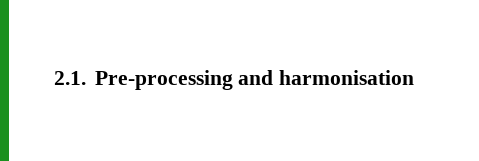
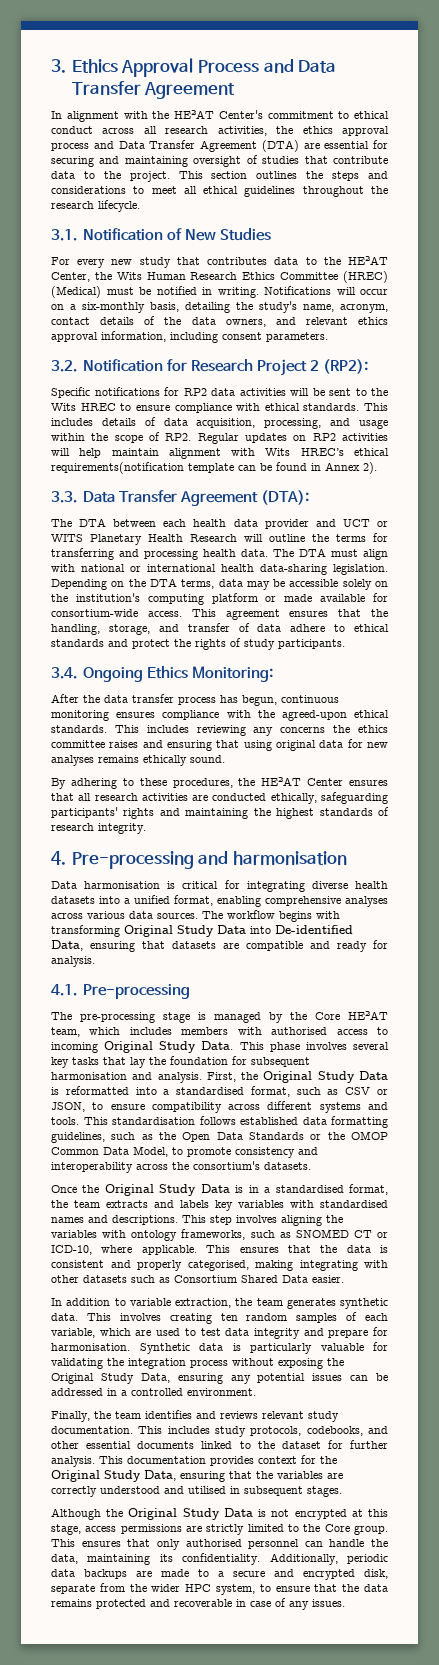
[54,70,415,90] 2.1. Pre-processing and harmonisation -> [51,58,337,77] [71,81,236,99] [51,110,389,122] [51,126,389,136] [51,140,388,152] [51,155,388,167] [51,171,388,182] [51,186,388,197] [51,200,140,212] [51,228,271,241] [51,256,389,268] [51,271,388,283] [51,286,388,298] [51,301,388,313] [51,316,388,327] [51,331,328,343] [51,359,369,376] [51,387,388,398] [51,403,388,413] [51,417,388,429] [51,432,388,444] [51,448,389,459] [51,462,377,474] [51,490,309,506] [51,518,388,529] [51,533,388,545] [51,548,388,560] [51,564,388,575] [51,578,389,590] [51,593,388,605] [51,609,388,620] [51,623,389,635] [51,638,345,650] [51,666,273,682] [51,694,339,706] [51,710,389,721] [51,725,388,736] [51,739,388,751] [51,755,225,766] [51,777,388,789] [51,792,388,804] [51,807,389,819] [51,823,146,834] [51,851,347,869] [51,880,388,892] [51,895,388,907] [51,910,340,922] [51,925,353,937] [51,940,388,952] [51,956,95,967] [51,984,190,999] [51,1011,388,1023] [51,1027,388,1037] [51,1041,389,1053] [51,1056,310,1068] [51,1071,388,1083] [51,1086,388,1097] [51,1101,388,1113] [51,1116,388,1128] [51,1131,388,1143] [51,1146,318,1158] [51,1161,311,1173] [51,1184,389,1196] [51,1200,388,1211] [51,1215,343,1226] [51,1229,388,1241] [51,1245,388,1255] [51,1260,388,1271] [51,1275,344,1283] [51,1298,388,1309] [51,1312,388,1324] [51,1327,388,1339] [51,1342,388,1354] [51,1358,344,1369] [51,1373,388,1384] [51,1388,256,1396] [51,1410,339,1422] [51,1426,388,1437] [51,1440,388,1449] [51,1455,337,1467] [51,1470,343,1482] [51,1486,342,1497] [51,1508,389,1520] [51,1524,388,1535] [51,1539,388,1550] [51,1553,388,1565] [51,1569,388,1580] [51,1583,389,1595] [51,1598,345,1610] 3. Ethics Approval Process and Data Transfer Agreement // In alignment with the HE²AT Center's commitment to ethical conduct across all research activities, the ethics approval process and Data Transfer Agreement (DTA) are essential for securing and maintaining oversight of studies that contribute data to the project. This section outlines the steps and considerations to meet all ethical guidelines throughout the research lifecycle. // 3.1. Notification of New Studies // For every new study that contributes data to the HE²AT Center, the Wits Human Research Ethics Committee (HREC) (Medical) must be notified in writing. Notifications will occur on a six-monthly basis, detailing the study's name, acronym, contact details of the data owners, and relevant ethics approval information, including consent parameters. // 3.2. Notification for Research Project 2 (RP2): // Specific notifications for RP2 data activities will be sent to the Wits HREC to ensure compliance with ethical standards. This includes details of data acquisition, processing, and usage within the scope of RP2. Regular updates on RP2 activities will help maintain alignment with Wits HREC’s ethical requirements(notification template can be found in Annex 2). // 3.3. Data Transfer Agreement (DTA): // The DTA between each health data provider and UCT or WITS Planetary Health Research will outline the terms for transferring and processing health data. The DTA must align with national or international health data-sharing legislation. Depending on the DTA terms, data may be accessible solely on the institution's computing platform or made available for consortium-wide access. This agreement ensures that the handling, storage, and transfer of data adhere to ethical standards and protect the rights of study participants. // 3.4. Ongoing Ethics Monitoring: // After the data transfer process has begun, continuous monitoring ensures compliance with the agreed-upon ethical standards. This includes reviewing any concerns the ethics committee raises and ensuring that using original data for new analyses remains ethically sound. // By adhering to these procedures, the HE²AT Center ensures that all research activities are conducted ethically, safeguarding participants' rights and maintaining the highest standards of research integrity. // 4. Pre-processing and harmonisation // Data harmonisation is critical for integrating diverse health datasets into a unified format, enabling comprehensive analyses across various data sources. The workflow begins with transforming Original Study Data into De-identified Data, ensuring that datasets are compatible and ready for analysis. // 4.1. Pre-processing // The pre-processing stage is managed by the Core HE²AT team, which includes members with authorised access to incoming Original Study Data. This phase involves several key tasks that lay the foundation for subsequent harmonisation and analysis. First, the Original Study Data is reformatted into a standardised format, such as CSV or JSON, to ensure compatibility across different systems and tools. This standardisation follows established data formatting guidelines, such as the Open Data Standards or the OMOP Common Data Model, to promote consistency and interoperability across the consortium's datasets. // Once the Original Study Data is in a standardised format, the team extracts and labels key variables with standardised names and descriptions. This step involves aligning the variables with ontology frameworks, such as SNOMED CT or ICD-10, where applicable. This ensures that the data is consistent and properly categorised, making integrating with other datasets such as Consortium Shared Data easier. // In addition to variable extraction, the team generates synthetic data. This involves creating ten random samples of each variable, which are used to test data integrity and prepare for harmonisation. Synthetic data is particularly valuable for validating the integration process without exposing the Original Study Data, ensuring any potential issues can be addressed in a controlled environment. // Finally, the team identifies and reviews relevant study documentation. This includes study protocols, codebooks, and other essential documents linked to the dataset for further analysis. This documentation provides context for the Original Study Data, ensuring that the variables are correctly understood and utilised in subsequent stages. // Although the Original Study Data is not encrypted at this stage, access permissions are strictly limited to the Core group. This ensures that only authorised personnel can handle the data, maintaining its confidentiality. Additionally, periodic data backups are made to a secure and encrypted disk, separate from the wider HPC system, to ensure that the data remains protected and recoverable in case of any issues.

